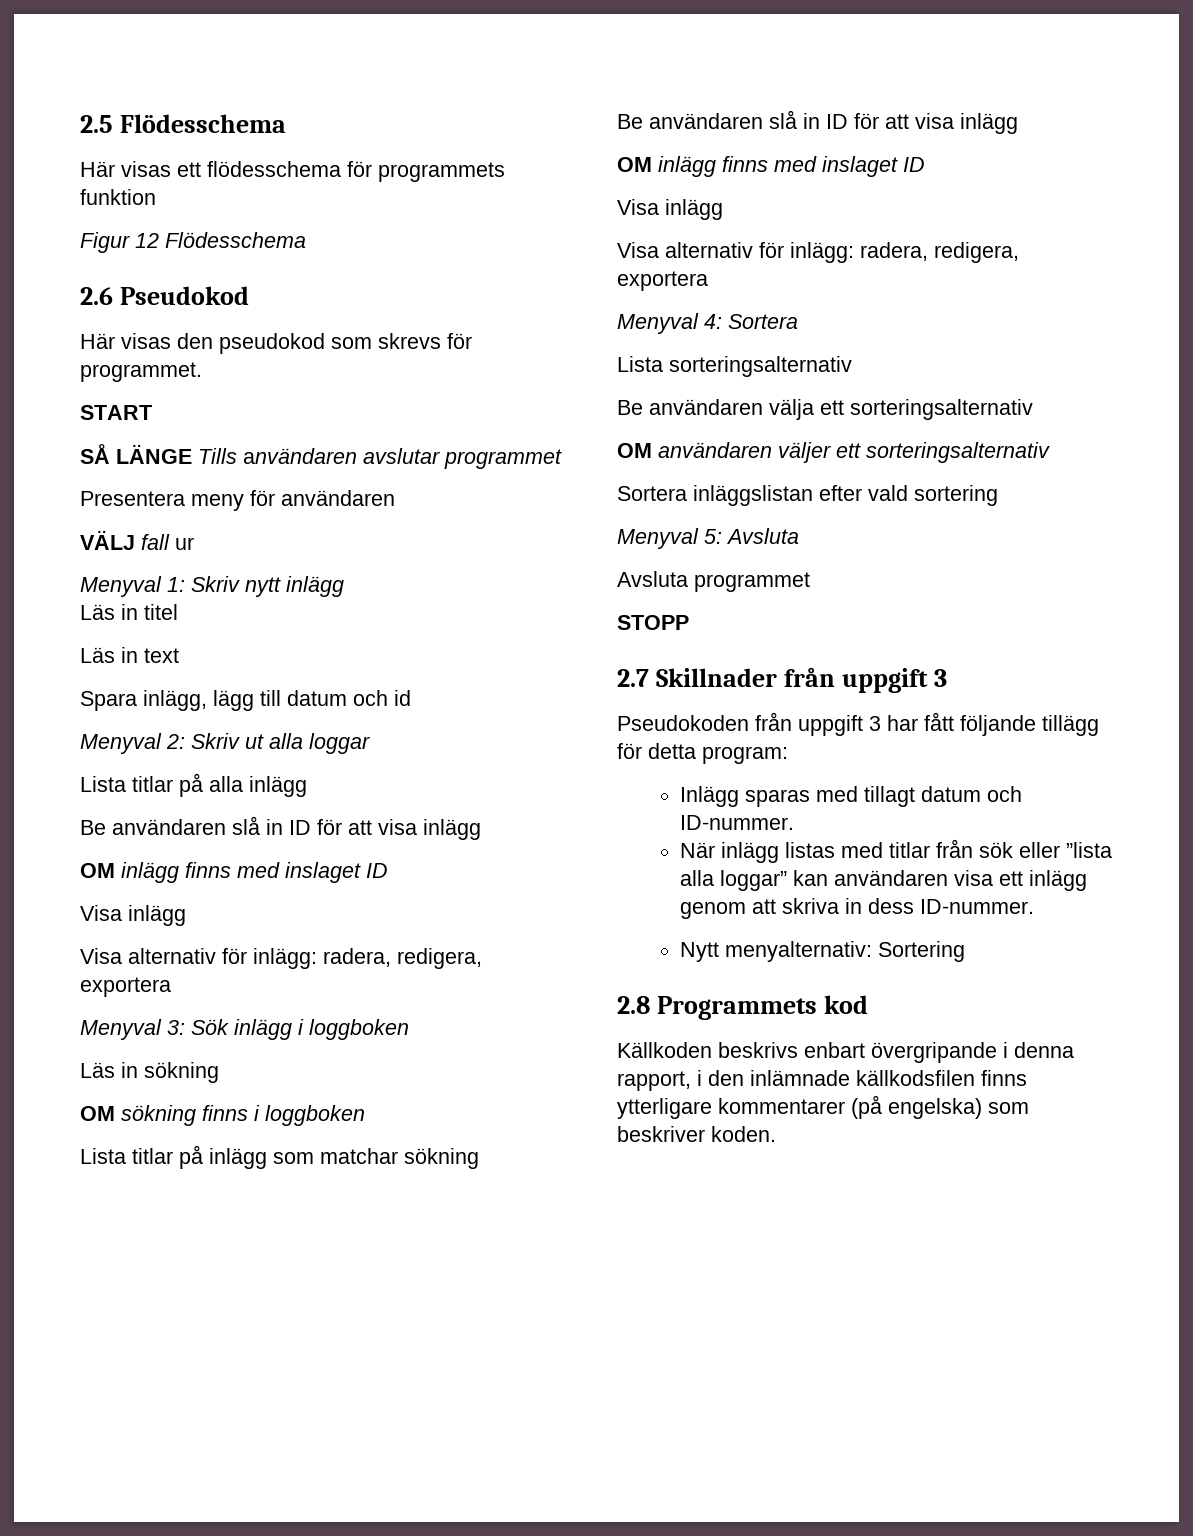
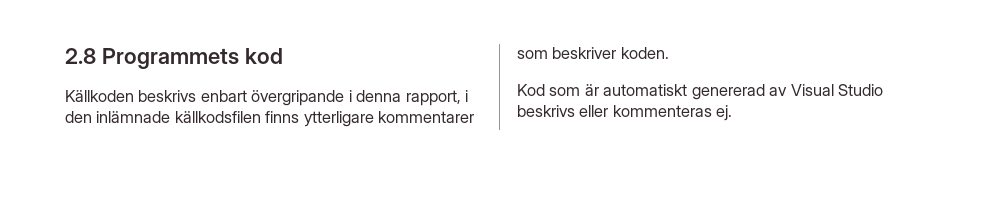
[80,114,286,133] [80,161,505,182] [80,189,156,205] [80,232,306,253] [80,286,249,305] [80,333,472,354] [80,362,202,382] [80,405,152,420] [80,444,562,469] [80,490,395,511] [80,530,194,550] [80,576,344,597] [80,604,178,620] [80,647,179,663] [80,690,411,711] [80,733,370,754] [80,773,307,797] [80,816,481,840] [80,862,388,883] [80,905,186,926] [80,948,482,969] [80,977,171,997] [80,1019,409,1040] [80,1062,219,1083] [80,1105,365,1126] [80,1145,479,1169] [617,110,1018,134] [617,156,925,177] [617,199,723,220] [617,242,1019,263] [617,271,708,291] [617,313,798,334] [617,356,852,377] [617,399,1033,420] [617,442,1050,463] [617,485,998,506] [617,528,799,549] [617,571,810,592] [617,615,689,630] [617,667,947,693] [617,712,1099,736] [617,743,788,764] [680,786,1023,807] [680,815,795,830] [680,839,1113,863] [680,870,1088,891] [680,898,1035,919] [680,941,966,962] 2.5 Flödesschema // Här visas ett flödesschema för programmets funktion // Figur 12 Flödesschema // 2.6 Pseudokod // Här visas den pseudokod som skrevs för programmet. // START // SÅ LÄNGE Tills användaren avslutar programmet // Presentera meny för användaren // VÄLJ fall ur // Menyval 1: Skriv nytt inlägg // Läs in titel // Läs in text // Spara inlägg, lägg till datum och id // Menyval 2: Skriv ut alla loggar // Lista titlar på alla inlägg // Be användaren slå in ID för att visa inlägg // OM inlägg finns med inslaget ID // Visa inlägg // Visa alternativ för inlägg: radera, redigera, exportera // Menyval 3: Sök inlägg i loggboken // Läs in sökning // OM sökning finns i loggboken // Lista titlar på inlägg som matchar sökning // Be användaren slå in ID för att visa inlägg // OM inlägg finns med inslaget ID // Visa inlägg // Visa alternativ för inlägg: radera, redigera, exportera // Menyval 4: Sortera // Lista sorteringsalternativ // Be användaren välja ett sorteringsalternativ // OM användaren väljer ett sorteringsalternativ // Sortera inläggslistan efter vald sortering // Menyval 5: Avsluta // Avsluta programmet // STOPP // 2.7 Skillnader från uppgift 3 // Pseudokoden från uppgift 3 har fått följande tillägg för detta program: // Inlägg sparas med tillagt datum och ID-nummer. // När inlägg listas med titlar från sök eller ”lista alla loggar” kan användaren visa ett inlägg genom att skriva in dess ID-nummer. // Nytt menyalternativ: Sortering // -> (65, 56) none
[851,1095,982,1119] (på engelska) -> (475, 117) none
(776, 1134) none -> [517,84,884,100] [517,105,733,121] // Kod som är automatiskt genererad av Visual Studio beskrivs eller kommenteras ej.

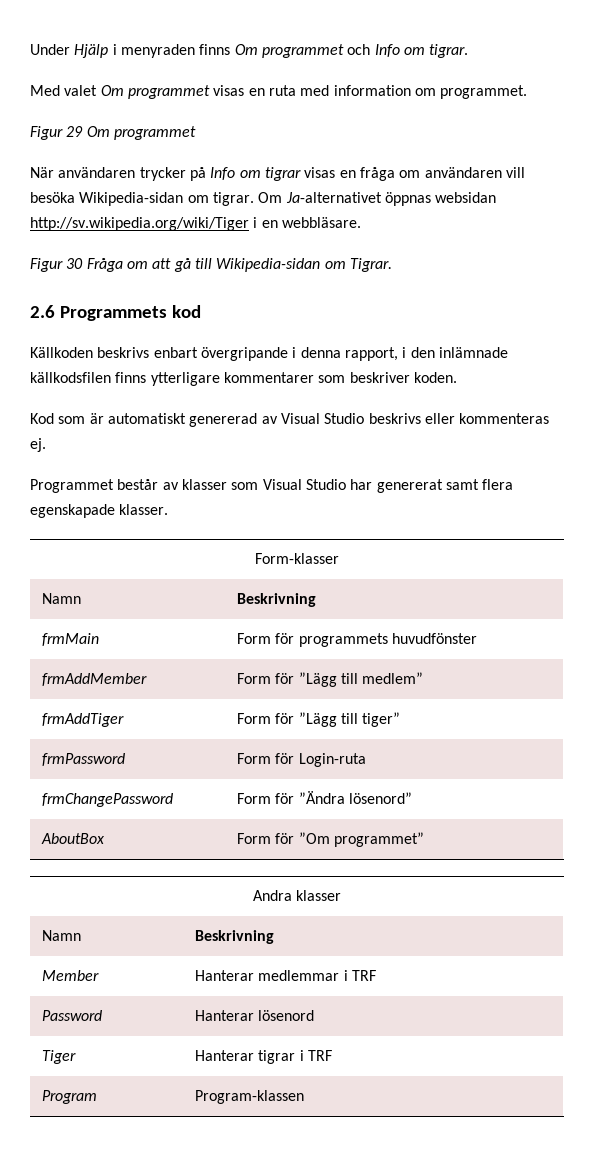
[65,48,96,64] 2.8 -> [30,44,469,58] [30,85,528,99] [30,126,196,140] [30,167,525,181] [30,192,497,206] [30,217,361,231] [30,258,392,272] [30,305,55,318] Under Hjälp i menyraden finns Om programmet och Info om tigrar. // Med valet Om programmet visas en ruta med information om programmet. // Figur 29 Om programmet // När användaren trycker på Info om tigrar visas en fråga om användaren vill besöka Wikipedia-sidan om tigrar. Om Ja-alternativet öppnas websidan http://sv.wikipedia.org/wiki/Tiger i en webbläsare. // Figur 30 Fråga om att gå till Wikipedia-sidan om Tigrar. // 2.6
(733, 113) none -> [30,479,514,493] [30,504,169,518] [255,553,339,564] [41,593,81,604] [236,593,316,607] [41,633,99,646] [236,633,477,647] [41,673,147,686] [236,672,424,687] [41,713,124,727] [236,712,401,727] [41,753,125,766] [236,753,366,767] [41,793,173,807] [236,791,412,804] [40,833,105,844] [236,832,424,847] [252,890,342,901] [41,930,81,941] [194,930,274,944] [41,970,99,981] [194,970,376,981] [41,1010,102,1021] [194,1010,315,1021] [41,1050,76,1064] [194,1050,332,1064] [41,1090,97,1104] [194,1090,304,1104] // Programmet består av klasser som Visual Studio har genererat samt flera egenskapade klasser. // Form-klasser // Namn | Beskrivning // frmMain | Form för programmets huvudfönster // frmAddMember | Form för ”Lägg till medlem” // frmAddTiger | Form för ”Lägg till tiger” // frmPassword | Form för Login-ruta // frmChangePassword | Form för ”Ändra lösenord” // AboutBox | Form för ”Om programmet” // Andra klasser // Namn | Beskrivning // Member | Hanterar medlemmar i TRF // Password | Hanterar lösenord // Tiger | Hanterar tigrar i TRF // Program | Program-klassen

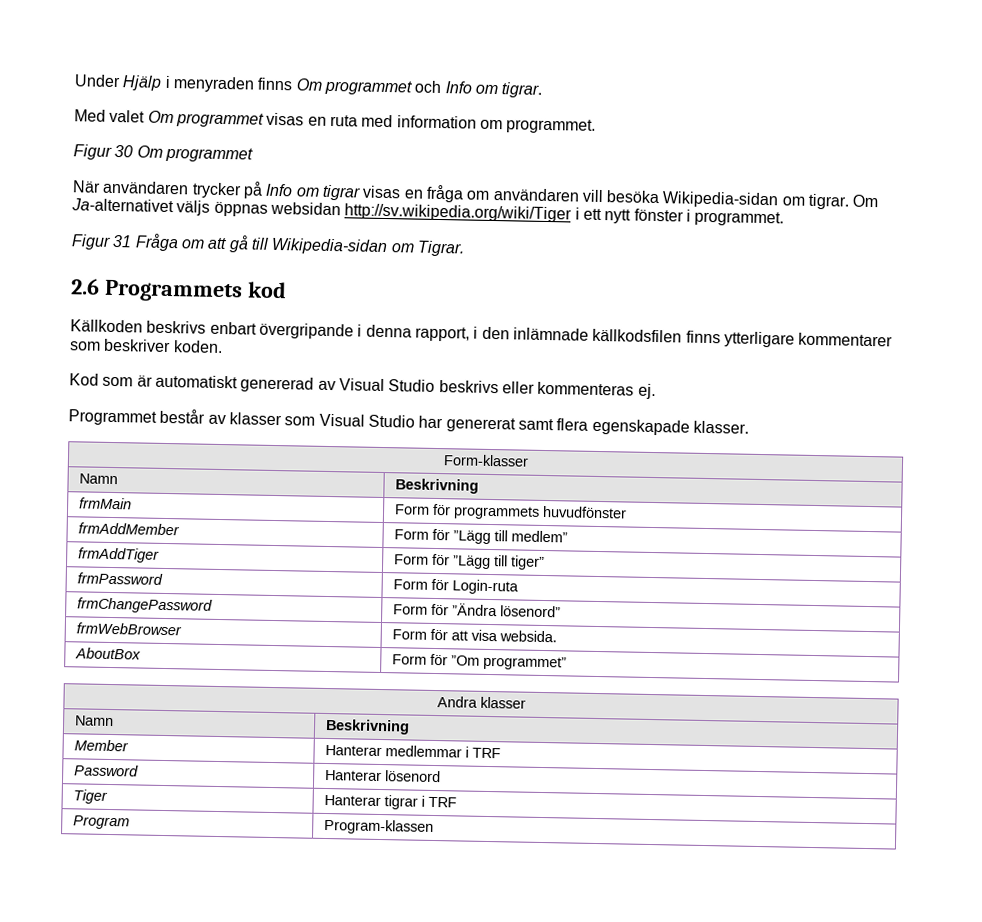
[66,126,84,137] 29 -> [114,144,134,158] 30
(382, 197) none -> [176,200,211,216] väljs
[261,217,361,228] [30,258,84,272] en webbläsare. // Figur 30 -> [582,208,785,227] [71,234,133,250] ett nytt fönster i programmet. // Figur 31
(412, 798) none -> [75,622,182,636] [391,628,557,643] // frmWebBrowser | Form för att visa websida.

